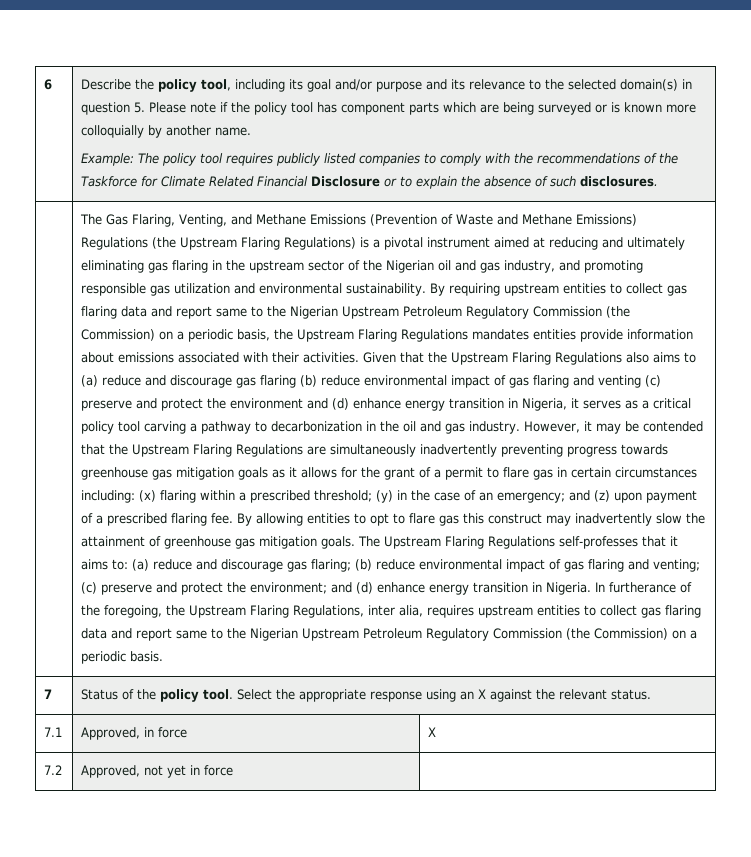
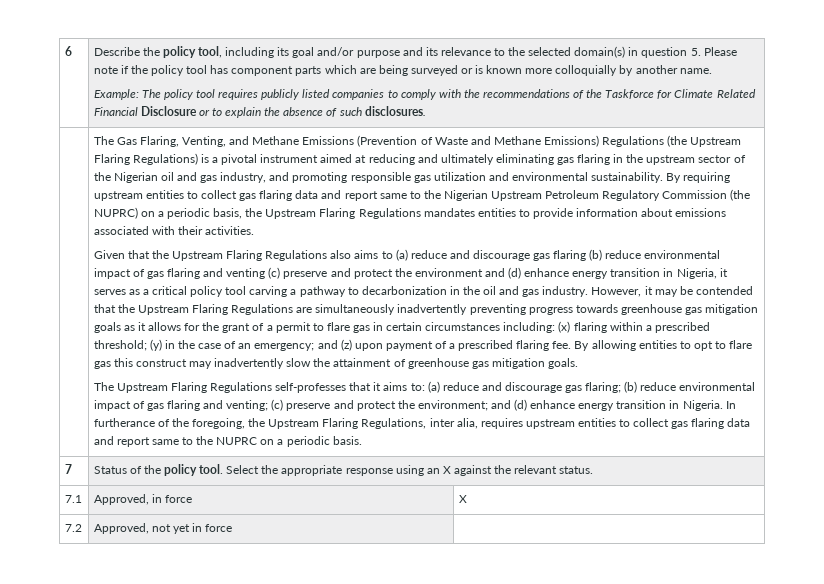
[81,329,156,341] Commission) -> [93,207,138,219] NUPRC)
(577, 334) none -> [518,209,530,217] to
(360, 357) none -> (255, 230) //
(356, 542) none -> (578, 363) //
[250,628,669,641] Nigerian Upstream Petroleum Regulatory Commission (the Commission) -> [216,437,258,445] NUPRC

